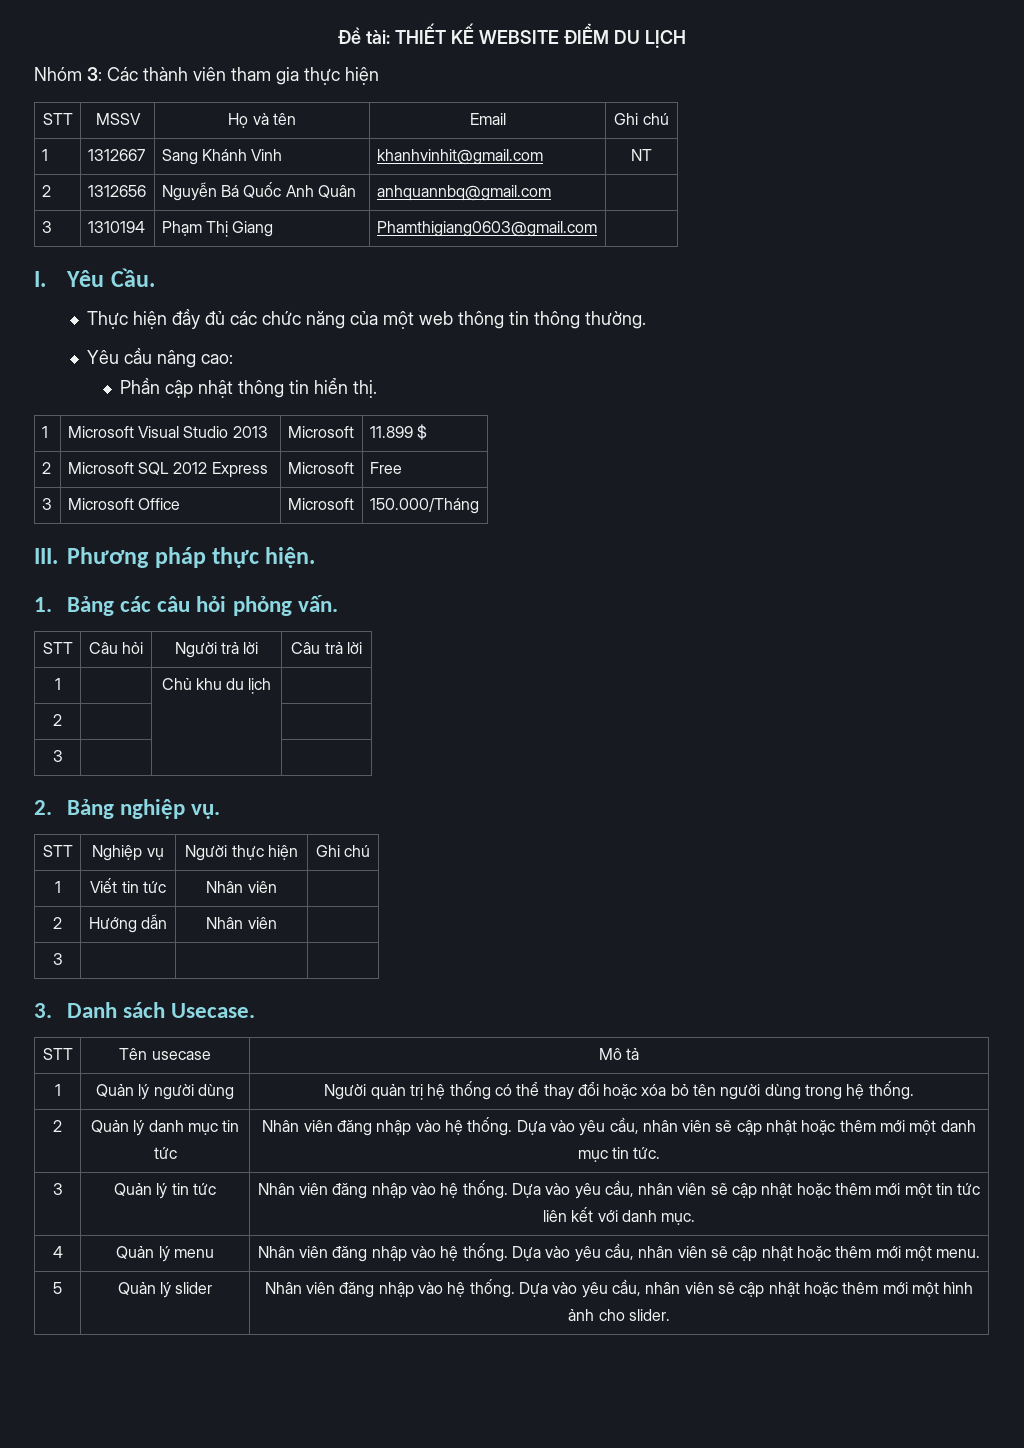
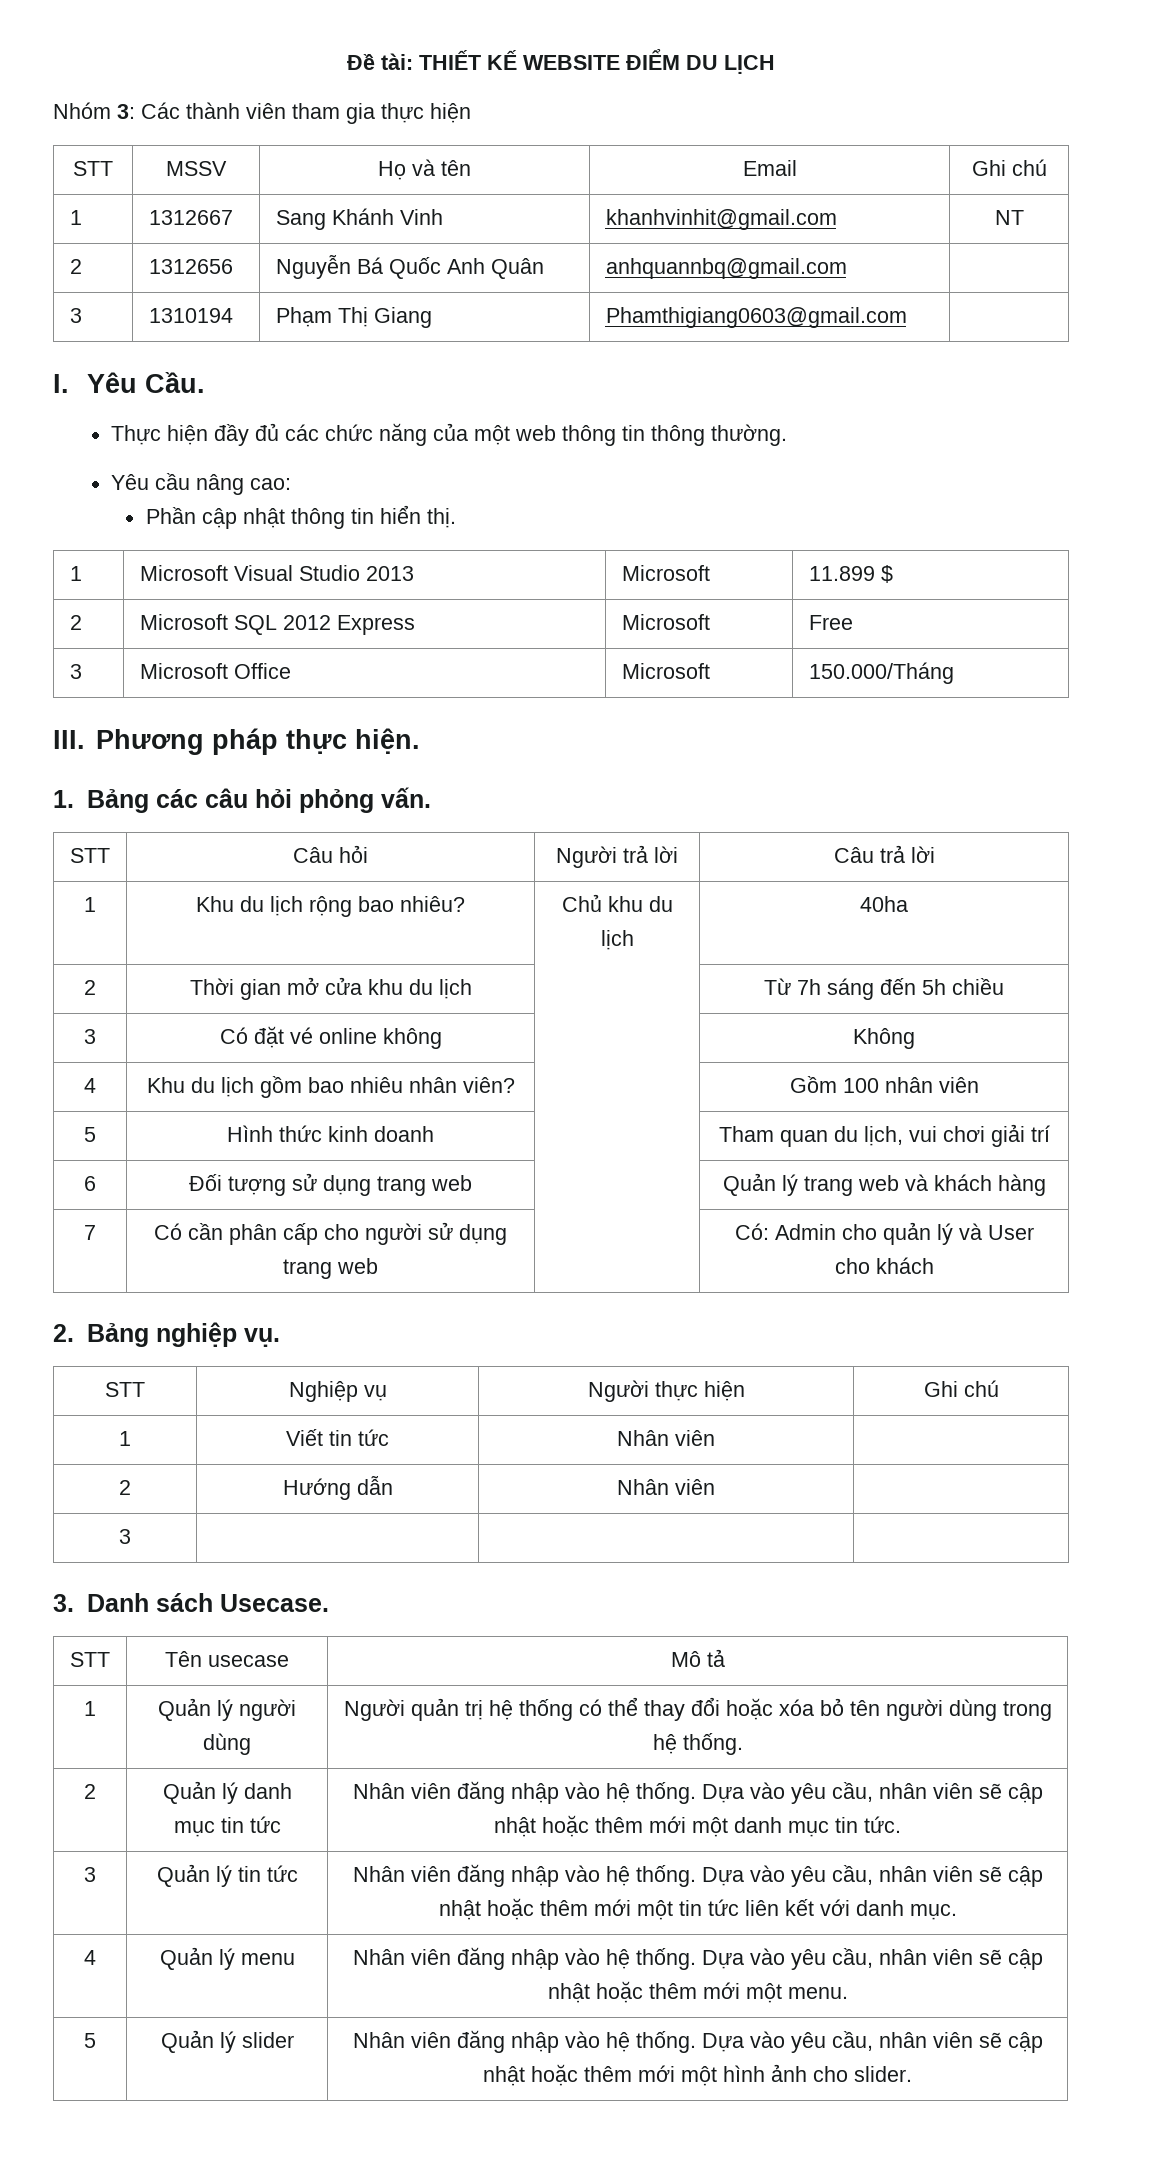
(61, 684) none -> [196,896,465,917] Khu du lịch rộng bao nhiêu?
[53,714,62,726] [52,750,63,762] // 2 | | | // 3 | | | -> [860,896,908,912] [84,980,96,995] [189,977,472,1000] [764,978,1004,1000] [84,1029,96,1044] [219,1026,442,1049] [853,1028,915,1049] [84,1078,96,1093] [146,1076,515,1098] [789,1076,979,1093] [84,1127,96,1142] [227,1125,434,1142] [718,1124,1050,1147] [84,1176,96,1191] [189,1173,472,1196] [722,1173,1046,1196] [84,1225,96,1240] [154,1222,507,1245] [283,1258,378,1279] [734,1222,1034,1245] [834,1257,934,1274] 40ha // 2 | Thời gian mở cửa khu du lịch | | Từ 7h sáng đến 5h chiều // 3 | Có đặt vé online không | | Không // 4 | Khu du lịch gồm bao nhiêu nhân viên? | | Gồm 100 nhân viên // 5 | Hình thức kinh doanh | | Tham quan du lịch, vui chơi giải trí // 6 | Đối tượng sử dụng trang web | | Quản lý trang web và khách hàng // 7 | Có cần phân cấp cho người sử dụng trang web | | Có: Admin cho quản lý và User cho khách

